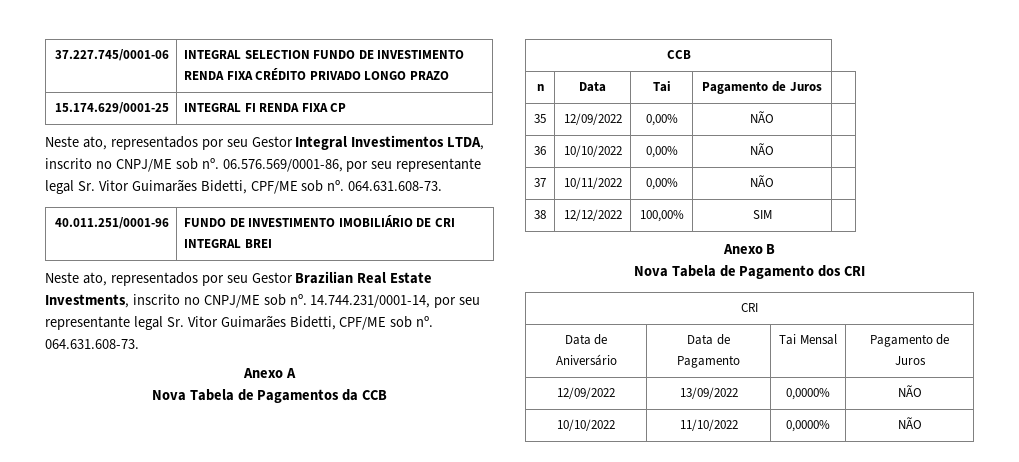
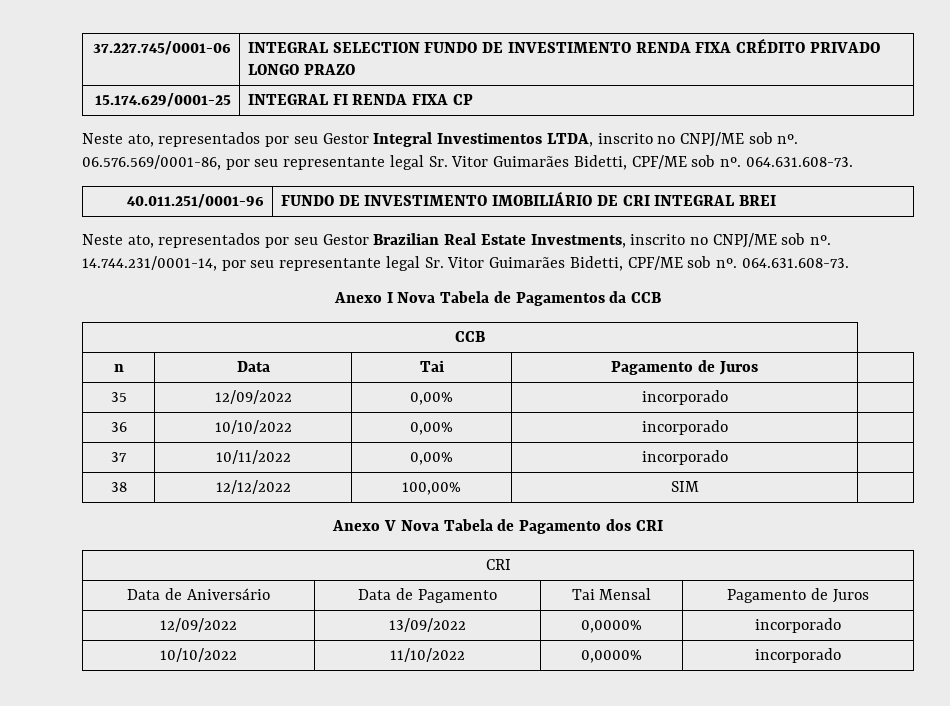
[285,368,296,378] A // -> [386,292,393,303] I
[750,111,774,123] NÃO -> [641,390,728,405] incorporado
[750,143,774,155] NÃO -> [641,420,728,435] incorporado
[750,175,774,187] NÃO -> [641,450,728,465] incorporado
[766,244,776,254] B // -> [384,520,397,531] V
[897,385,922,397] NÃO -> [755,618,841,633] incorporado
[897,417,922,429] NÃO -> [755,648,841,663] incorporado

